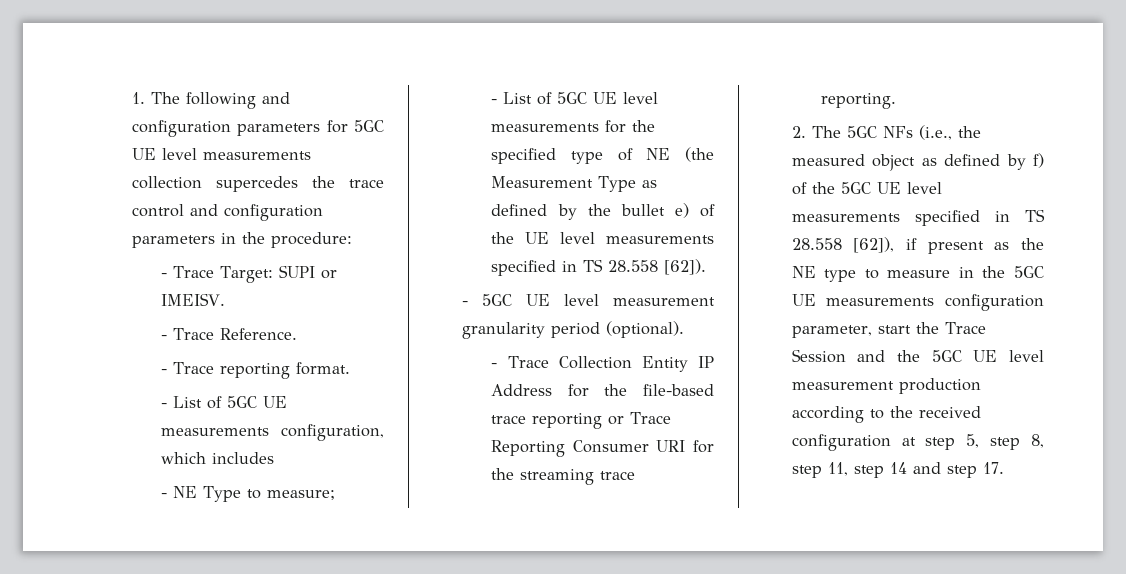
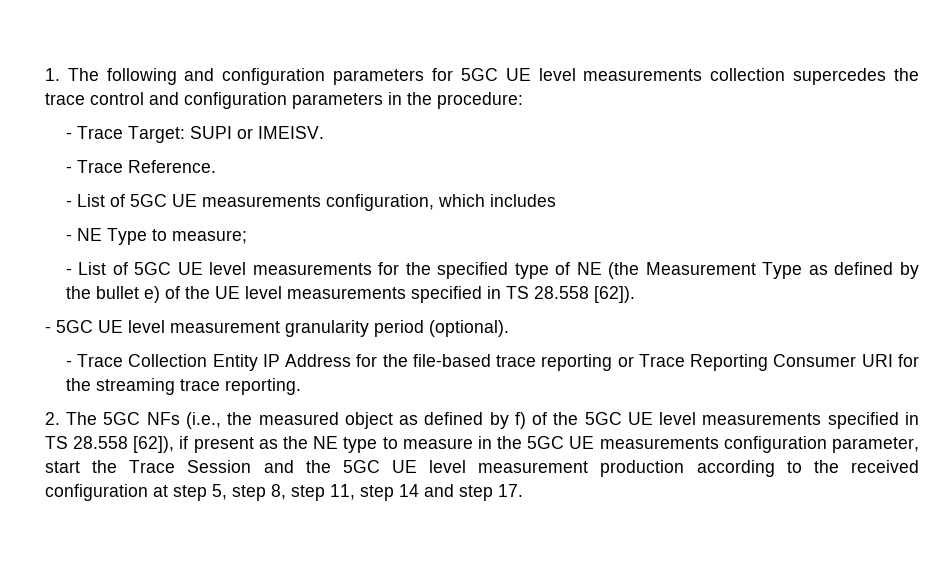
[161,362,351,379] // - Trace reporting format. -> (216, 166) none

